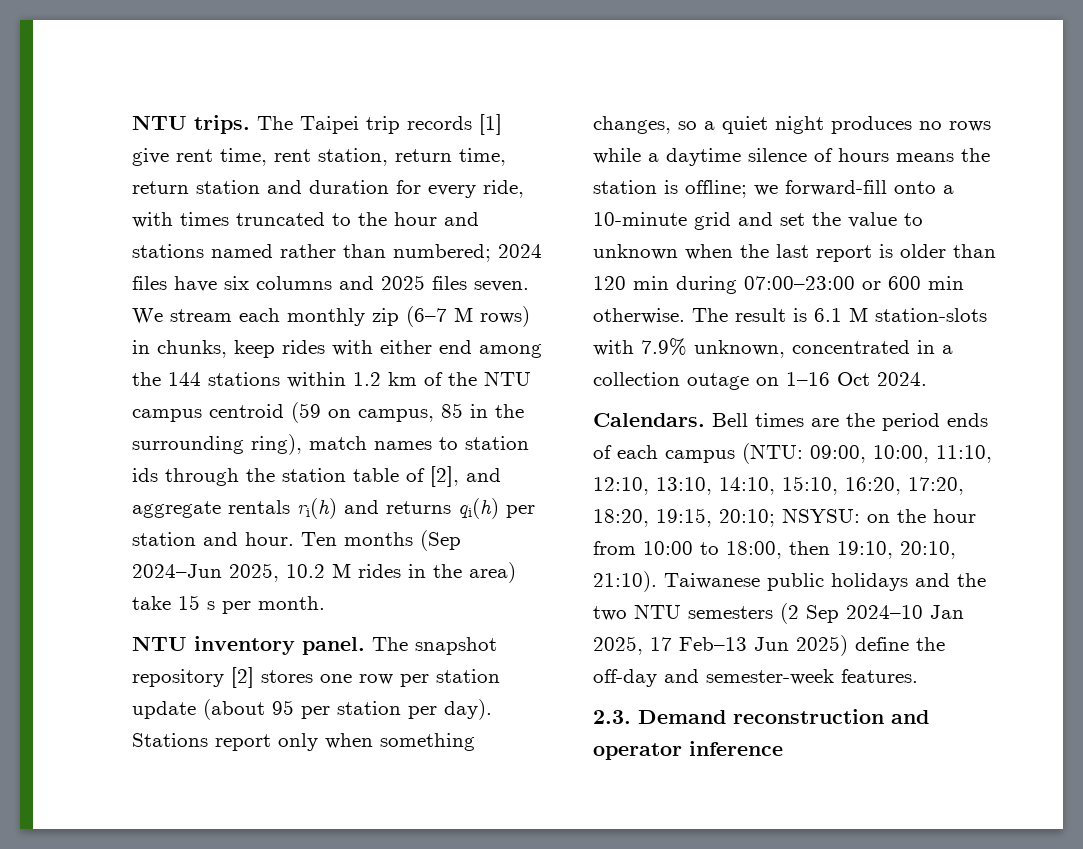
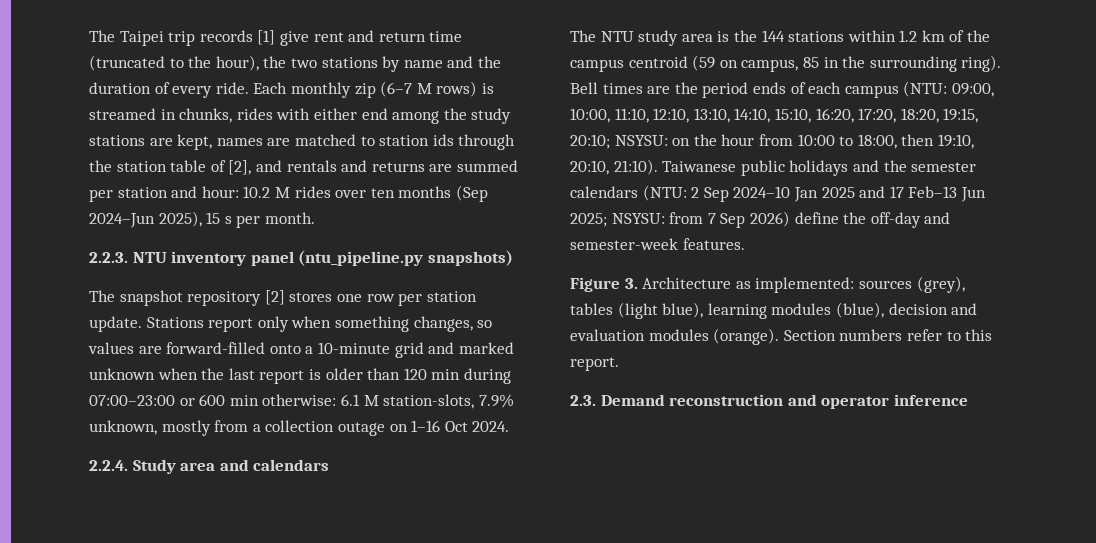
[132,115,250,134] NTU trips. -> (89, 36) none
[220,148,506,166] [132,180,524,198] [132,212,479,228] [132,244,542,262] [132,275,529,292] [132,308,280,324] time, rent station, return time, return station and duration for every ride, with times truncated to the hour and stations named rather than numbered; 2024 files have six columns and 2025 files seven. We stream each -> [348,30,463,42] [89,55,501,72] [89,82,288,98] and return time (truncated to the hour), the two stations by name and the duration of every ride. Each
(530, 316) none -> [481,83,494,94] [89,108,156,120] is streamed
[234,340,275,358] keep -> (233, 115) none
[168,371,531,388] [132,402,524,423] [132,434,432,455] 144 stations within 1.2 km of the NTU campus centroid (59 on campus, 85 in the surrounding ring), match names -> [471,108,512,124] [89,134,356,150] study stations are kept, names are matched
[132,498,535,519] [132,530,461,551] [132,562,516,583] [132,596,171,610] aggregate rentals ri(h) and returns qi(h) per station and hour. Ten months (Sep 2024–Jun 2025, 10.2 M rides in the area) take -> [286,160,518,172] [89,185,488,202] [89,211,202,228] rentals and returns are summed per station and hour: 10.2 M rides over ten months (Sep 2024–Jun 2025),
(325, 603) none -> [89,252,128,263] 2.2.3.
[302,637,365,655] panel. -> [250,250,513,266] panel (ntu_pipeline.py snapshots) //
[132,699,492,720] update (about 95 per station per day). -> [89,316,142,332] update.
[704,116,991,134] [593,148,990,166] [593,180,887,198] a quiet night produces no rows while a daytime silence of hours means the station is offline; we forward-fill -> [88,342,266,354] values are forward-filled
[780,212,923,228] set the value to -> [458,342,514,354] marked
[593,307,987,324] [593,338,935,358] otherwise. The result is 6.1 M station-slots with 7.9% unknown, concentrated in -> [262,394,514,409] [89,420,249,436] otherwise: 6.1 M station-slots, 7.9% unknown, mostly from
[593,413,705,427] Calendars. -> [89,459,330,474] [570,30,991,46] [570,55,1002,72] 2.2.4. Study area and calendars // The NTU study area is the 144 stations within 1.2 km of the campus centroid (59 on campus, 85 in the surrounding ring).
[593,603,799,624] two NTU semesters (2 -> [911,162,977,172] [570,185,700,201] semester calendars (NTU: 2
[593,636,643,655] 2025, -> [821,186,886,198] 2025 and
[796,635,848,656] 2025) -> [570,211,790,228] 2025; NSYSU: from 7 Sep 2026)
(918, 676) none -> [570,276,965,293] [570,302,978,319] [570,328,993,345] [570,357,619,371] // Figure 3. Architecture as implemented: sources (grey), tables (light blue), learning modules (blue), decision and evaluation modules (orange). Section numbers refer to this report.

